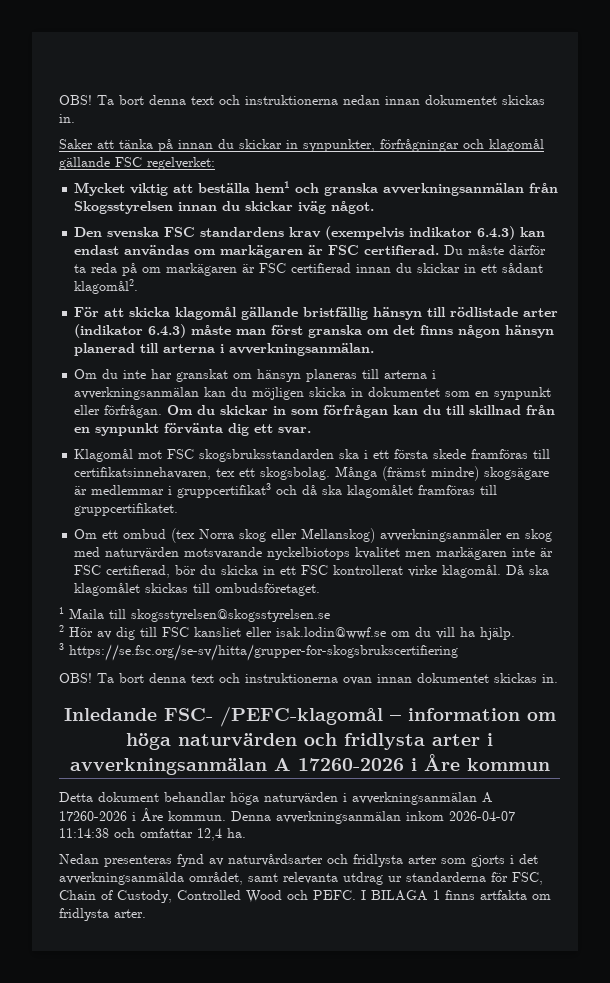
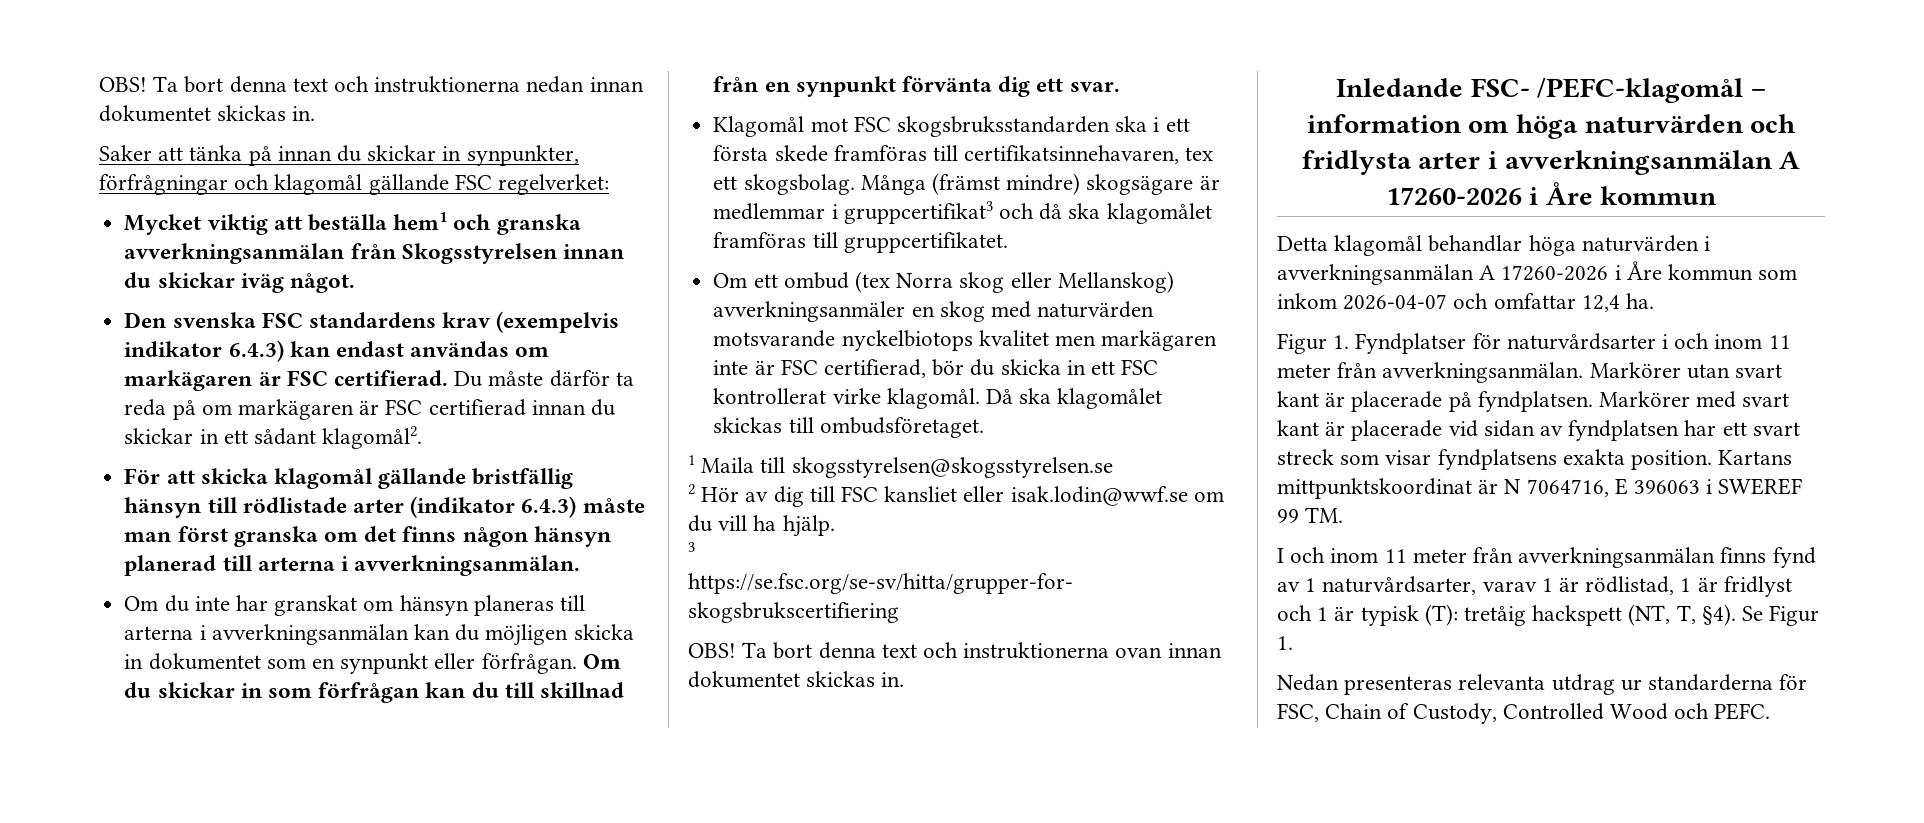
[98,792,159,802] dokument -> [1334,235,1423,256] klagomål
[168,811,401,824] kommun. Denna avverkningsanmälan -> [1668,264,1798,281] kommun som
[59,828,109,838] 11:14:38 -> (1448, 302) none
[59,854,538,867] [59,872,278,885] Nedan presenteras fynd av naturvårdsarter och fridlysta arter som gjorts i det avverkningsanmälda området, samt -> [1277,333,1791,354] [1277,362,1783,383] [1277,391,1790,412] [1277,420,1800,441] [1277,449,1793,470] [1277,478,1803,499] [1277,507,1344,523] [1277,547,1816,568] [1277,576,1792,597] [1277,604,1820,626] [1277,636,1293,650] [1277,674,1453,695] Figur 1. Fyndplatser för naturvårdsarter i och inom 11 meter från avverkningsanmälan. Markörer utan svart kant är placerade på fyndplatsen. Markörer med svart kant är placerade vid sidan av fyndplatsen har ett svart streck som visar fyndplatsens exakta position. Kartans mittpunktskoordinat är N 7064716, E 396063 i SWEREF 99 TM. // I och inom 11 meter från avverkningsanmälan finns fynd av 1 naturvårdsarter, varav 1 är rödlistad, 1 är fridlyst och 1 är typisk (T): tretåig hackspett (NT, T, §4). Se Figur 1. // Nedan presenteras
[361,890,551,901] [59,908,146,921] I BILAGA 1 finns artfakta om fridlysta arter. -> (1771, 711) none

